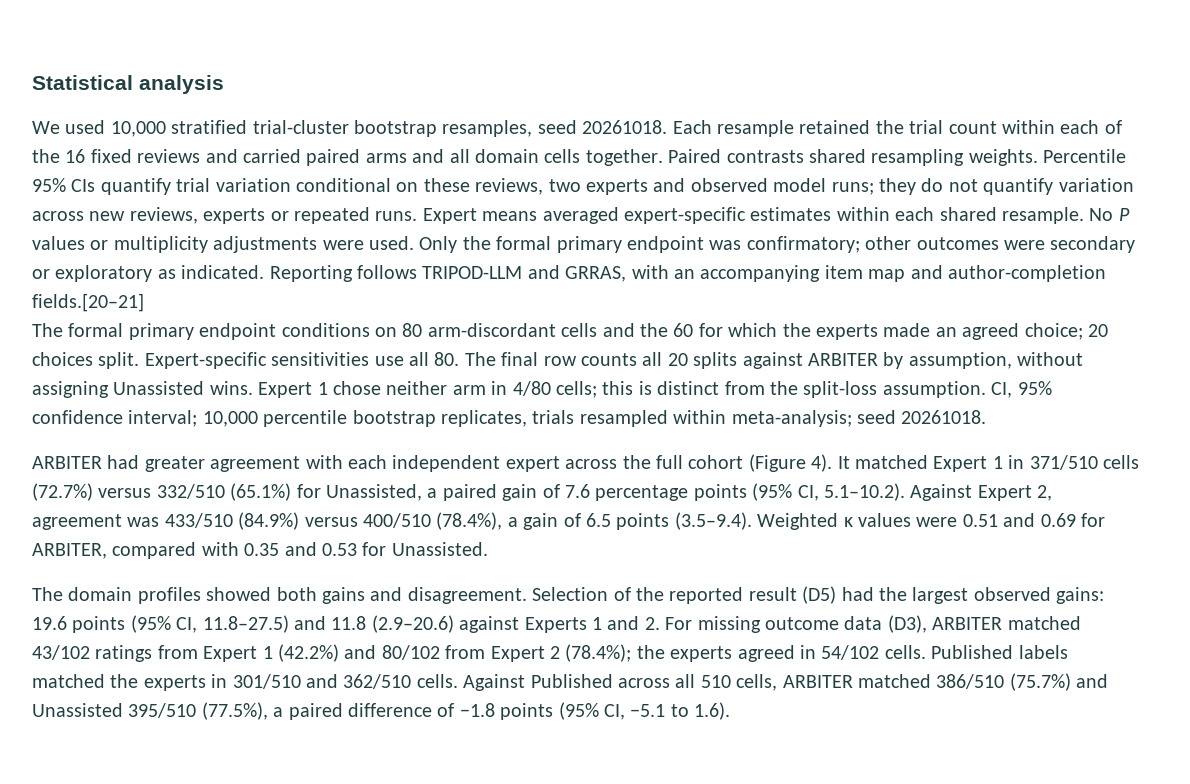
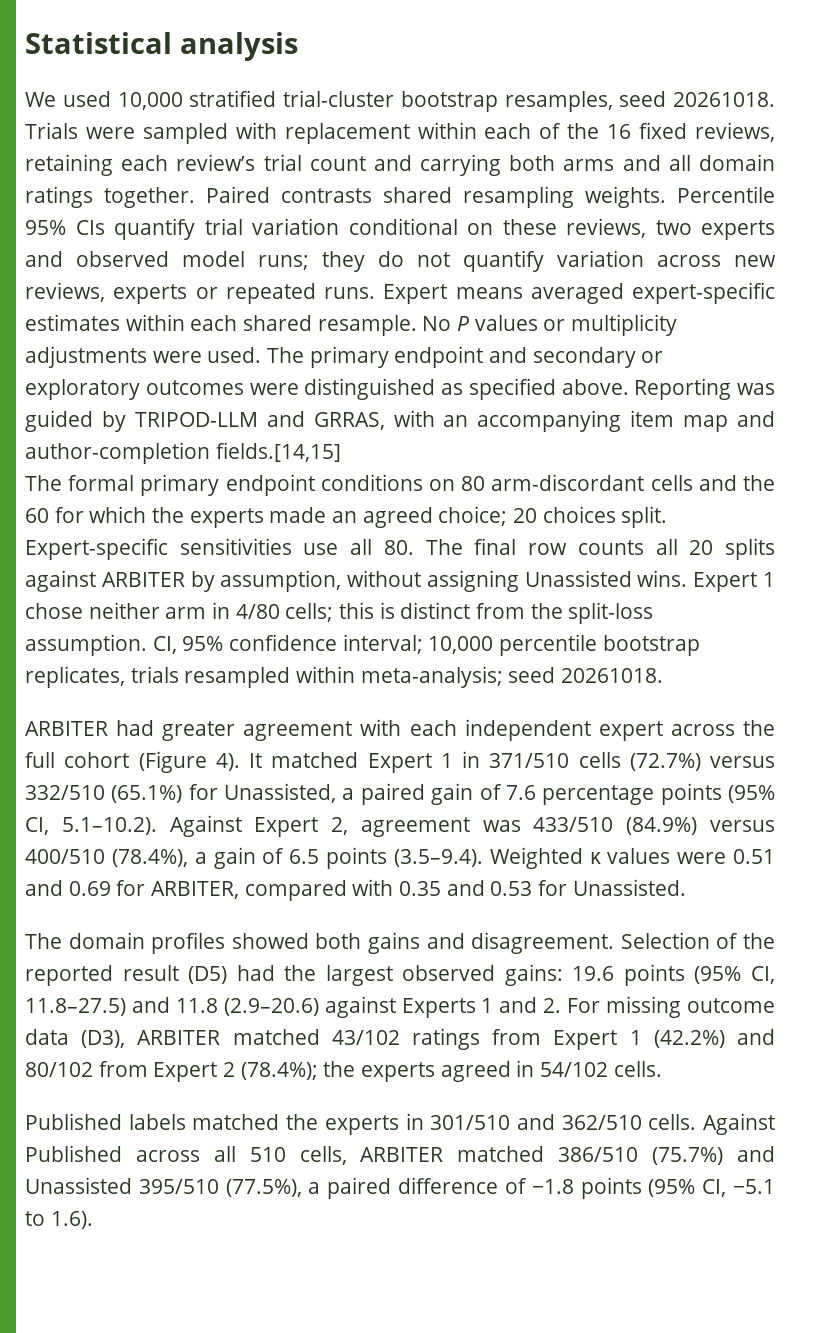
[672,120,997,137] Each resample retained the trial count -> [25,122,410,144] Trials were sampled with replacement
[137,149,361,166] reviews and carried paired -> [695,122,775,142] [25,154,556,176] reviews, retaining each review’s trial count and carrying both
[544,149,581,163] cells -> [25,186,93,208] ratings
[419,236,1136,253] [32,265,417,282] Only the formal primary endpoint was confirmatory; other outcomes were secondary or exploratory as indicated. Reporting follows -> [267,346,664,368] [25,378,775,400] [25,410,126,432] The primary endpoint and secondary or exploratory outcomes were distinguished as specified above. Reporting was guided by
[32,293,144,312] fields.[20–21] -> [215,442,341,462] fields.[14,15]
(926, 652) none -> (662, 1069) //

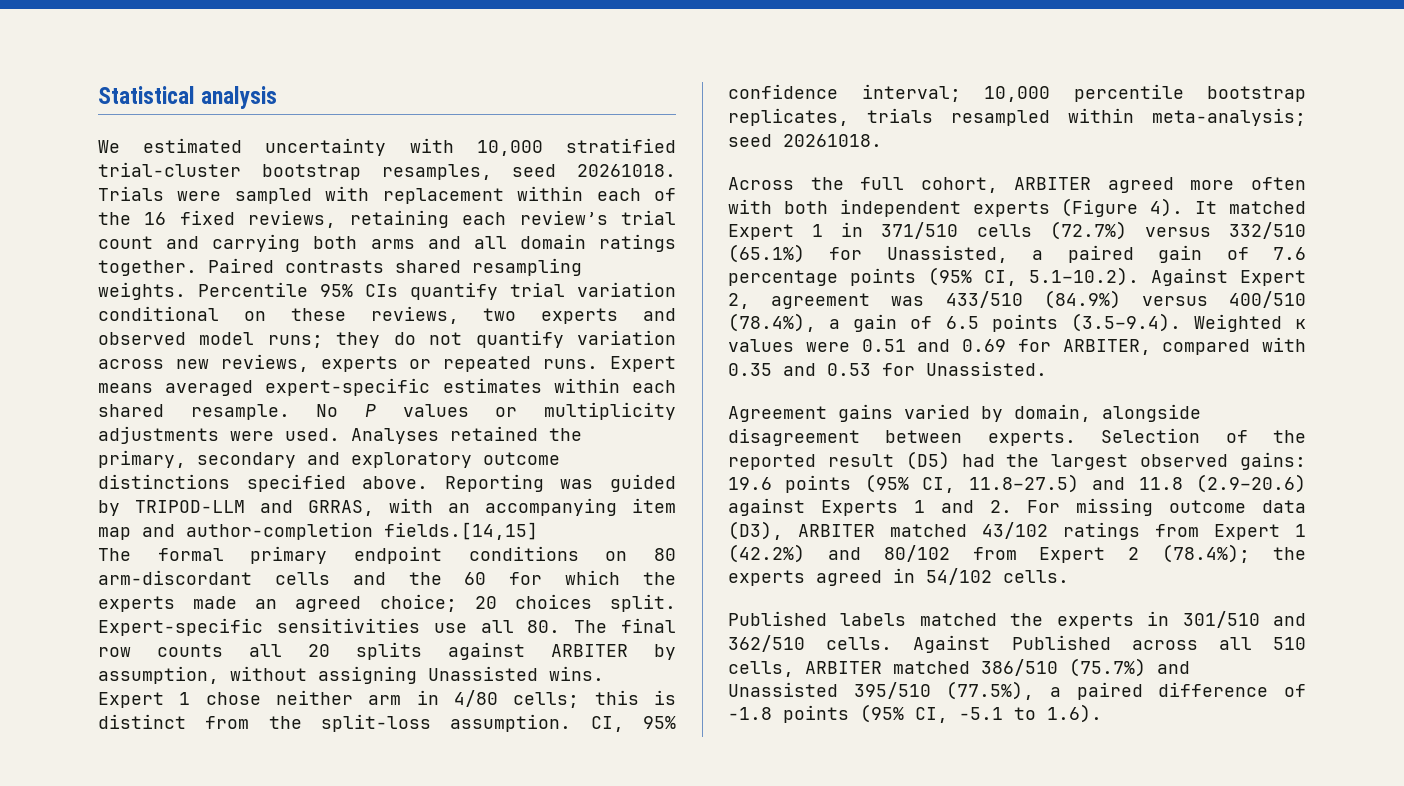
[62,91,111,107] used -> [143,138,454,156] estimated uncertainty with
[267,346,664,368] [25,378,463,400] The primary endpoint and secondary or exploratory outcomes were distinguished as -> [351,426,582,444] [98,450,560,468] [98,474,230,489] Analyses retained the primary, secondary and exploratory outcome distinctions
[25,719,775,741] [25,752,130,768] ARBITER had greater agreement with each independent expert across the full cohort -> [728,177,1306,193] [728,199,1050,217] Across the full cohort, ARBITER agreed more often with both independent experts
[25,932,615,954] The domain profiles showed both gains and disagreement. -> [728,404,1201,422] [728,428,1076,446] Agreement gains varied by domain, alongside disagreement between experts.

